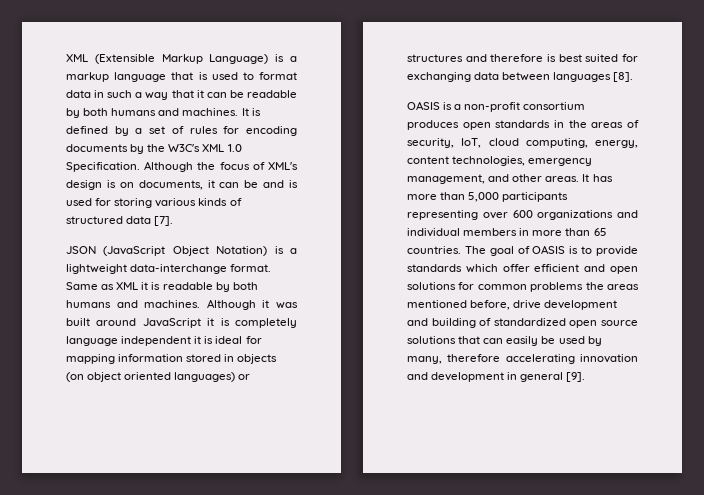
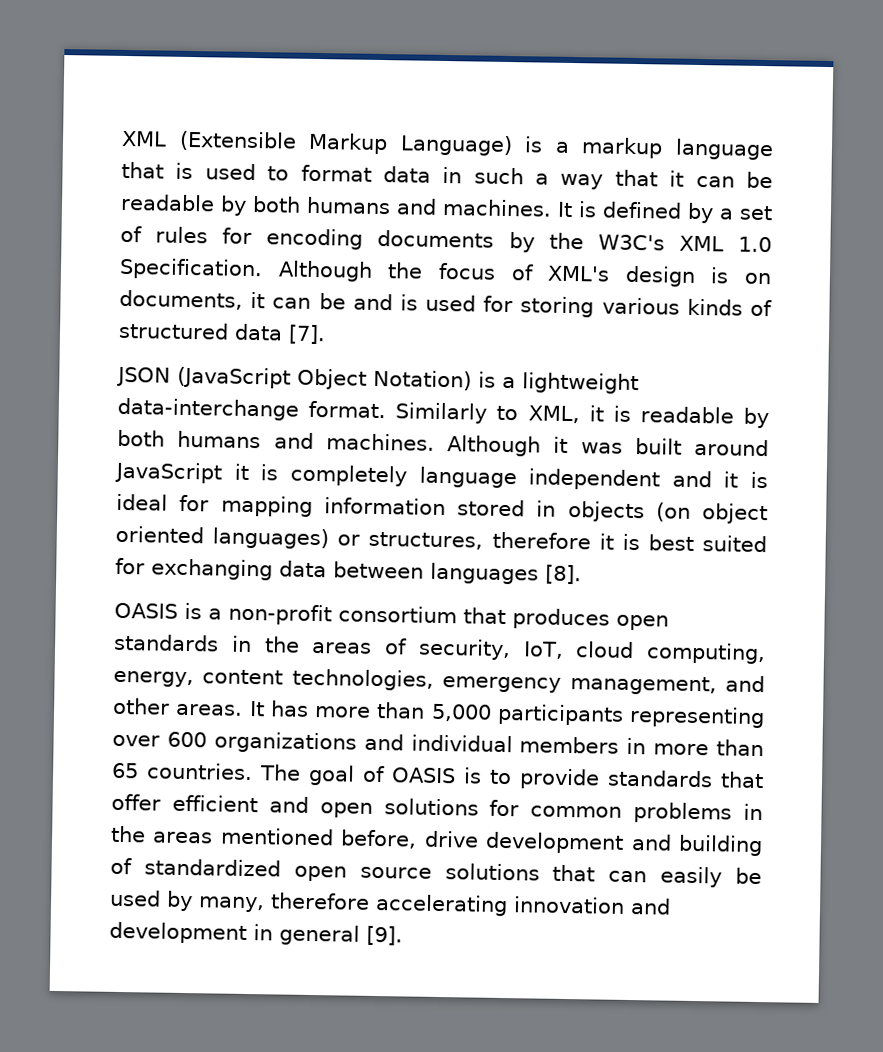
[66,282,139,290] Same as XML -> [395,402,580,424] Similarly to XML,
(192, 341) none -> [671,470,712,488] and
[407,54,544,62] structures and therefore -> [368,531,614,550] structures, therefore it
(586, 106) none -> [463,607,506,625] that
[465,264,498,273] which -> [720,771,764,789] that
(584, 287) none -> [743,803,763,821] in

